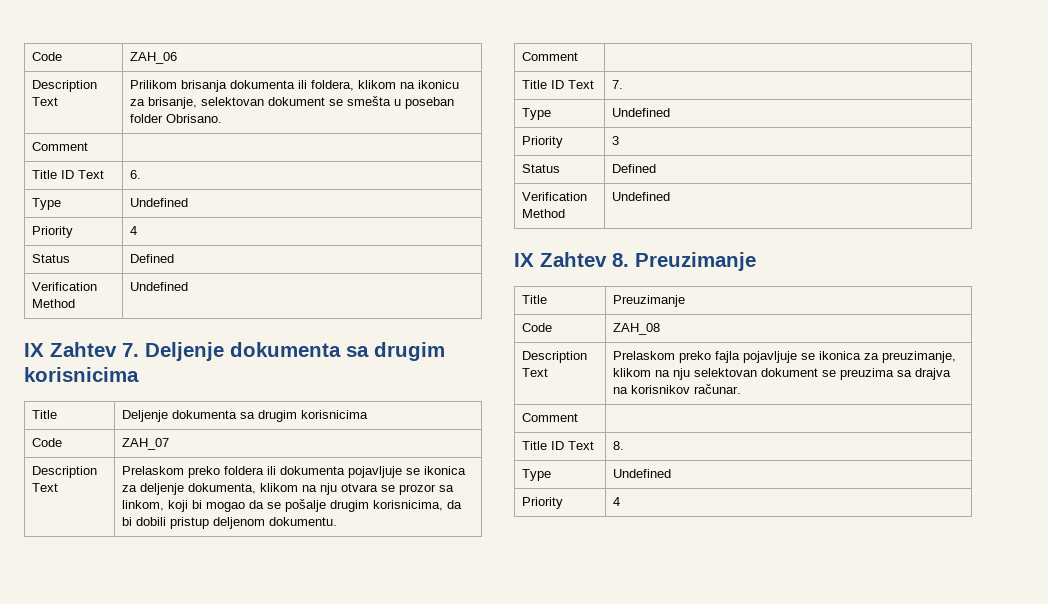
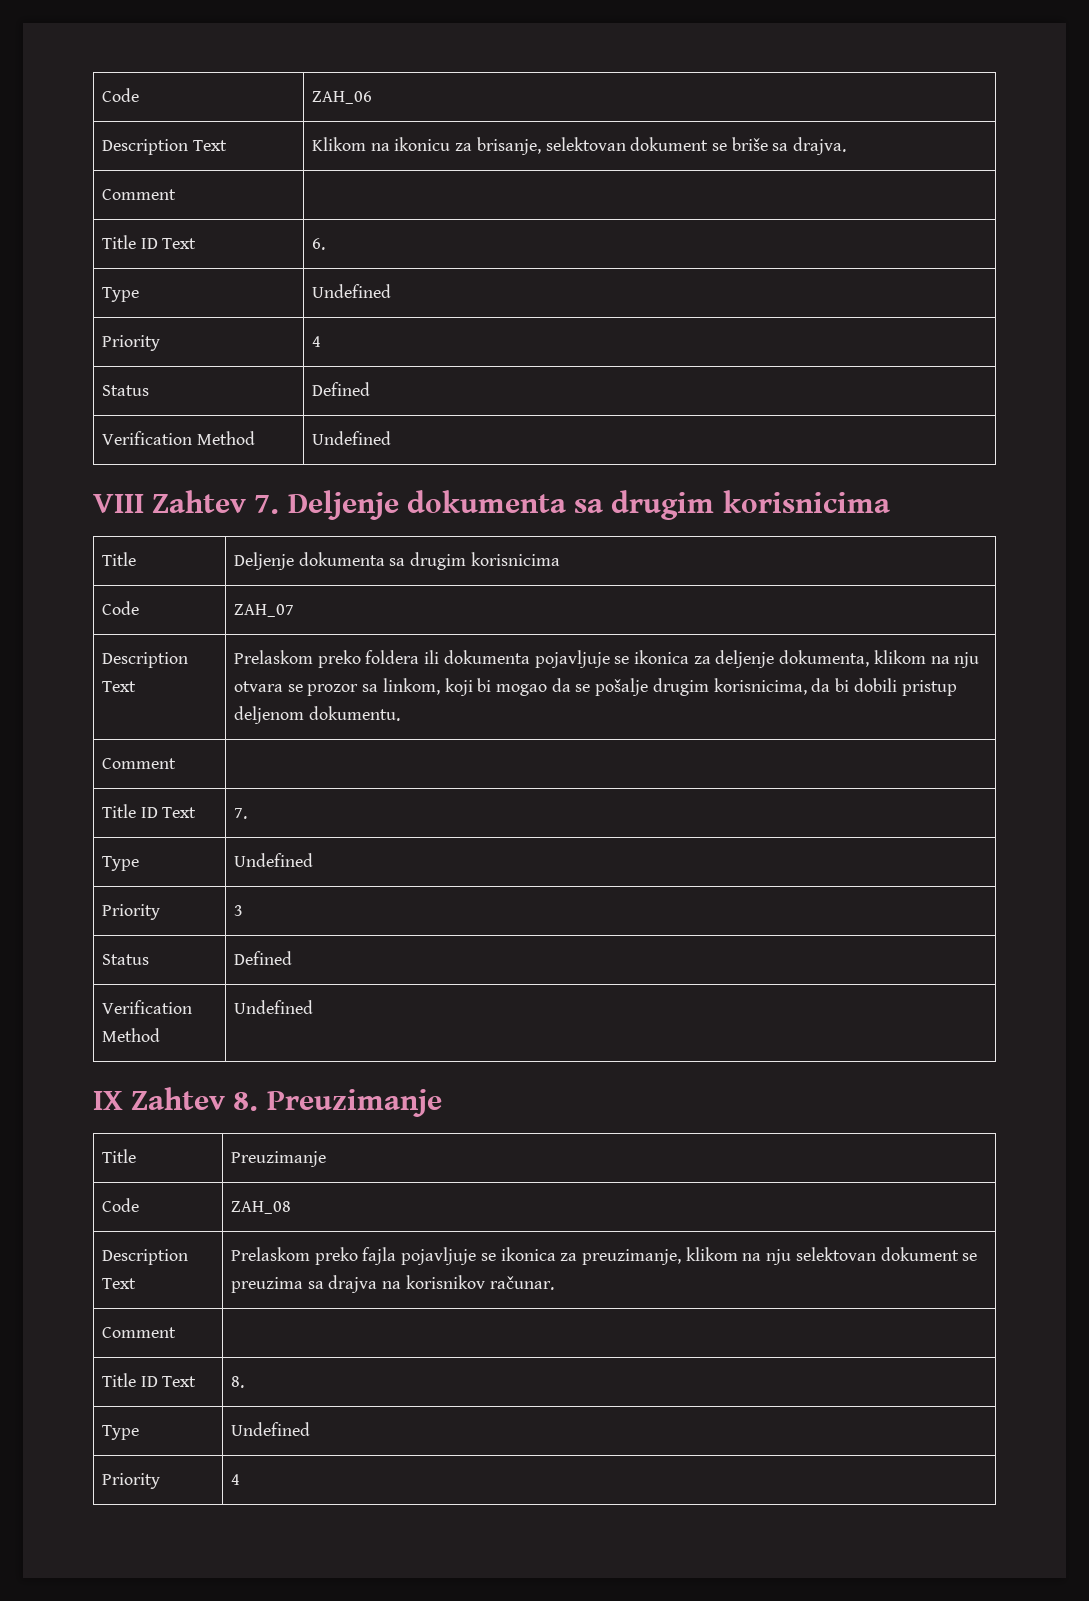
[130,80,397,92] Prilikom brisanja dokumenta ili foldera, klikom -> [311,137,366,151] Klikom
[347,96,455,109] [130,114,223,123] smešta u poseban folder Obrisano. -> [731,137,847,155] briše sa drajva.
[24,343,44,357] IX -> [93,494,144,513] VIII

